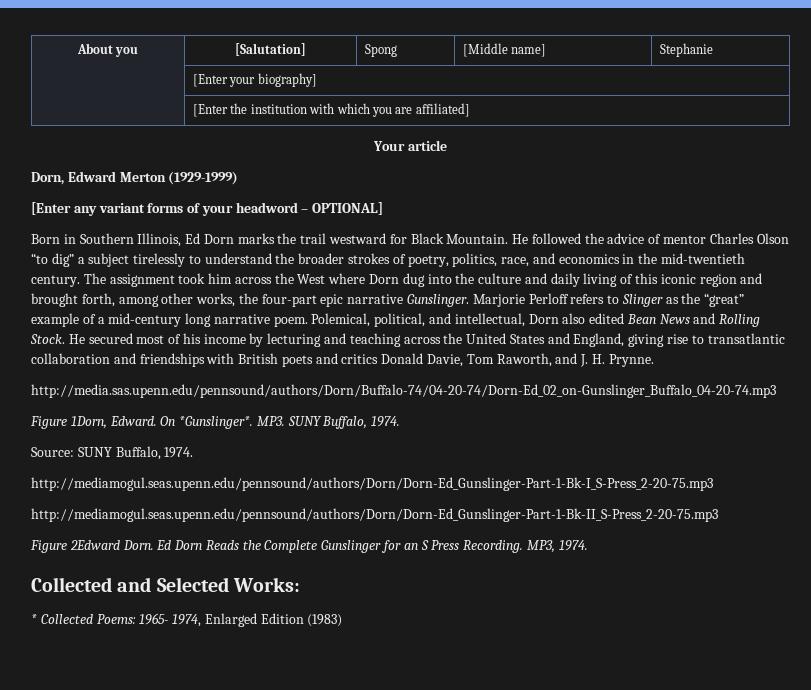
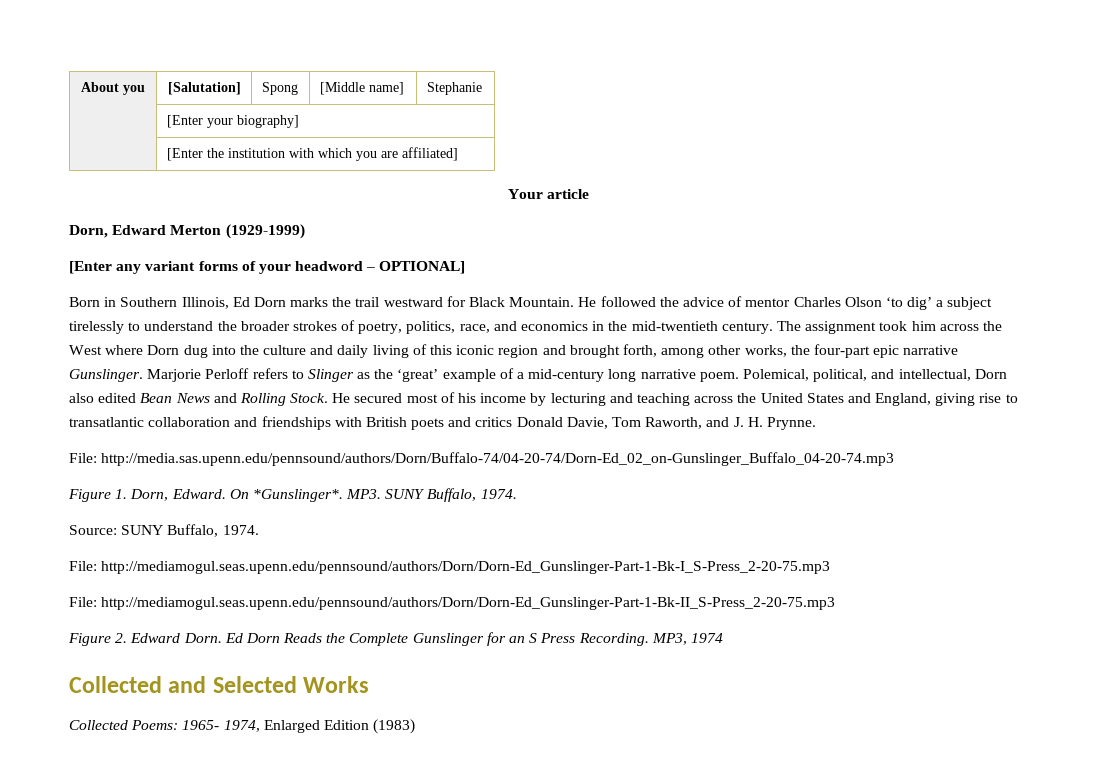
[31,253,74,267] “to dig” -> [885,297,933,310] ‘to dig’
[704,293,745,307] “great” -> [397,369,439,382] ‘great’
(654, 360) none -> [69,453,97,463] File:
[70,416,107,429] 1Dorn, -> [115,489,169,501] 1. Dorn,
(194, 452) none -> [69,561,97,571] File:
(713, 484) none -> [69,597,97,607] File:
[69,540,120,550] 2Edward -> [115,633,181,643] 2. Edward
[558,540,588,551] 1974. -> [690,633,723,643] 1974
[232,577,300,592] [31,614,37,624] Works: // * -> [303,676,370,693] Works //

